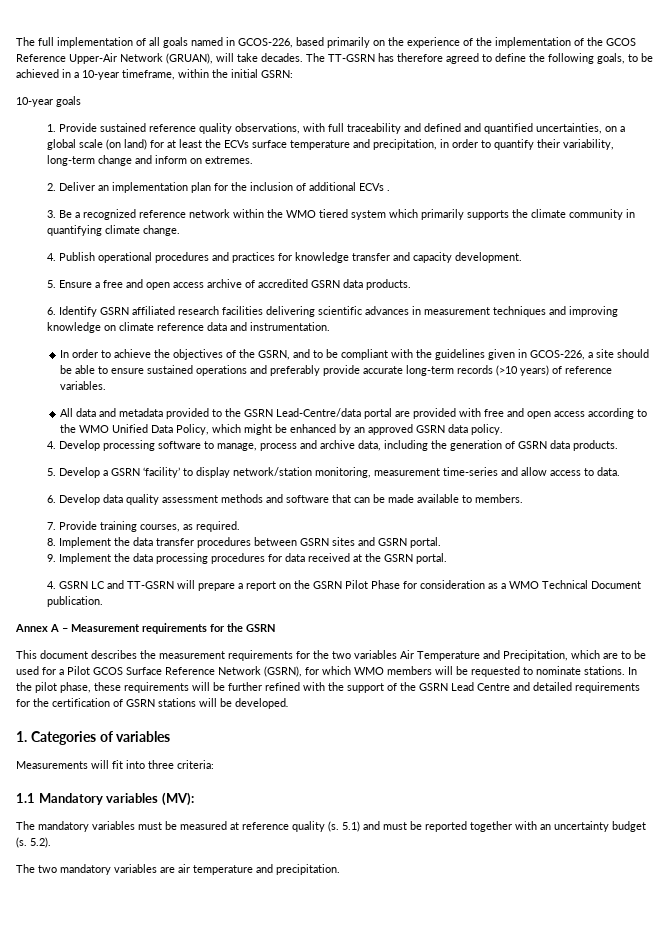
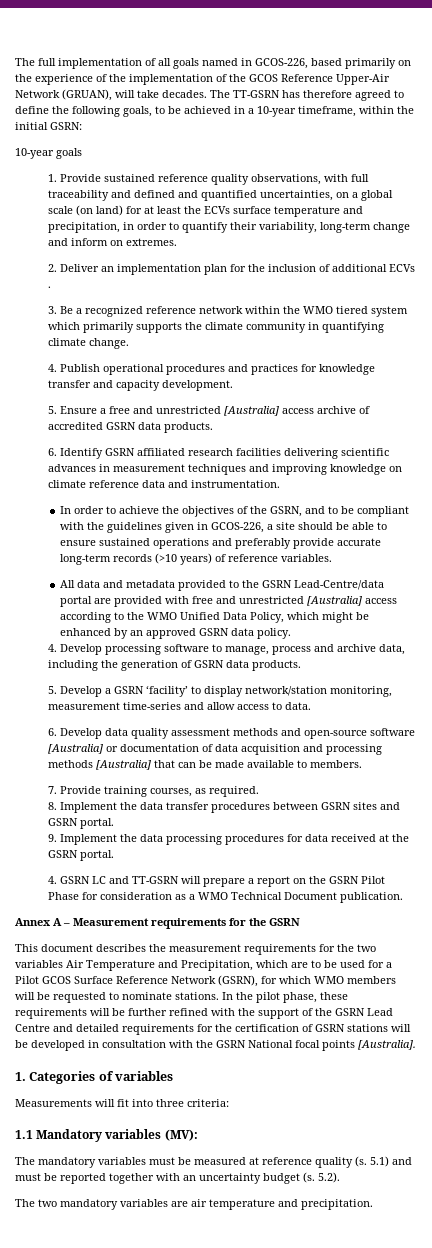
[146,282,171,290] open -> [156,406,280,416] unrestricted [Australia]
[526,411,551,419] open -> [239,596,363,606] unrestricted [Australia]
[286,495,330,503] software -> [304,728,416,739] [48,744,383,755] [48,760,152,770] open-source software [Australia] or documentation of data acquisition and processing methods [Australia]
[235,698,289,709] developed. -> [31,1040,416,1051] developed in consultation with the GSRN National focal points [Australia].

